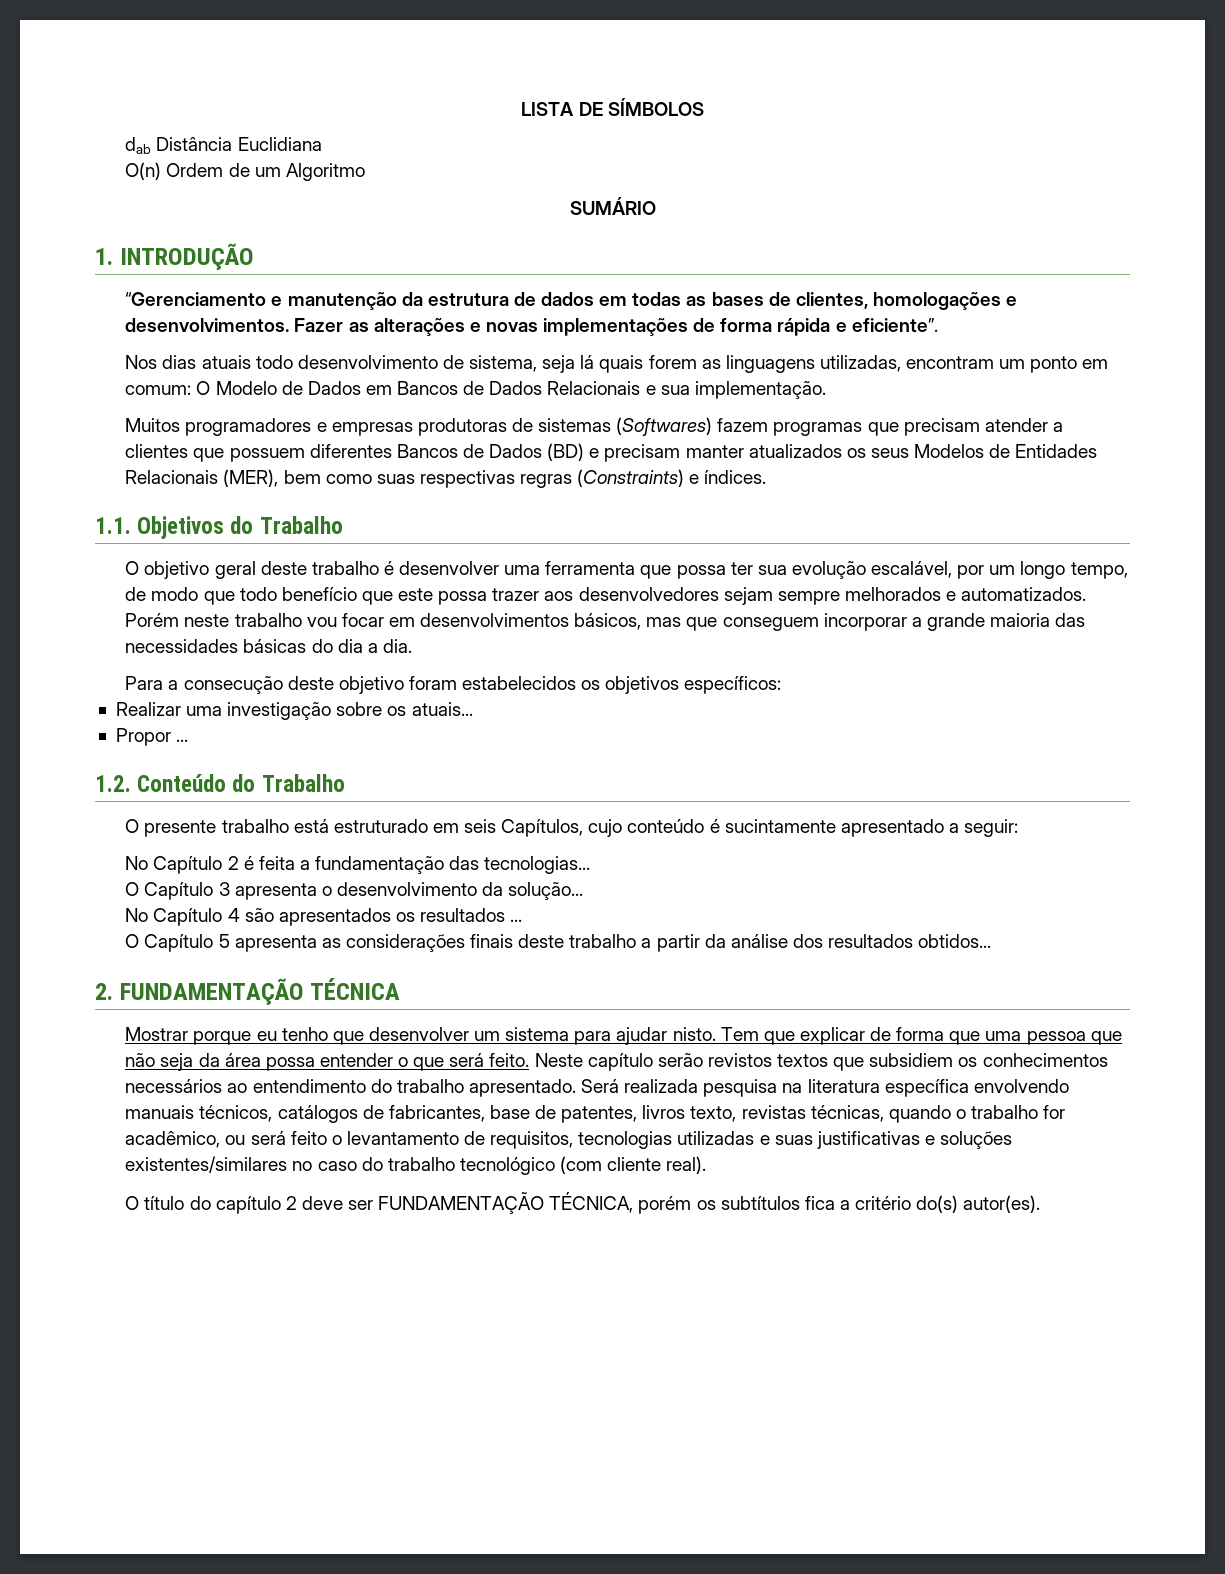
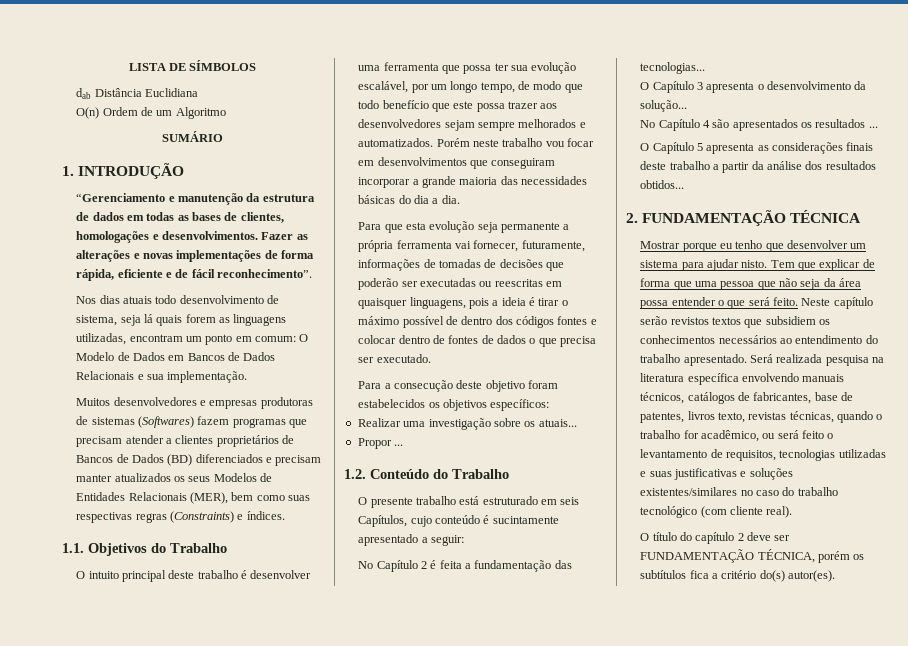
[777,318,938,336] rápida e eficiente”. -> [76,269,313,281] rápida, eficiente e de fácil reconhecimento”.
[185,418,312,436] programadores -> [113,397,197,406] desenvolvedores
[193,444,392,462] que possuem diferentes -> [216,435,295,447] proprietários de
(585, 452) none -> [195,454,263,463] diferenciados
[144,561,256,579] objetivo geral -> [88,570,166,582] intuito principal
[574,613,819,631] básicos, mas que conseguem -> [469,158,556,169] que conseguiram
(412, 646) none -> [358,221,570,233] [358,240,585,252] [358,259,565,271] [358,278,563,290] [358,297,568,309] [358,316,597,328] [358,335,597,347] [358,354,431,363] // Para que esta evolução seja permanente a própria ferramenta vai fornecer, futuramente, informações de tomadas de decisões que poderão ser executadas ou reescritas em quaisquer linguagens, pois a ideia é tirar o máximo possível de dentro dos códigos fontes e colocar dentro de fontes de dados o que precisa ser executado.

